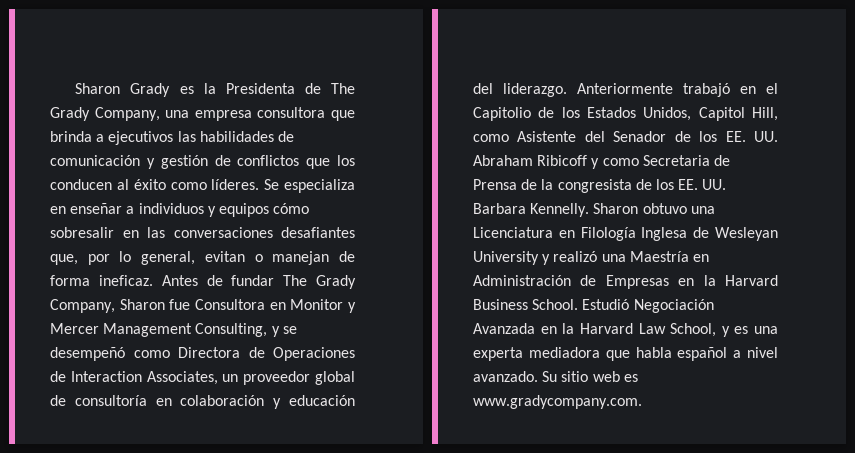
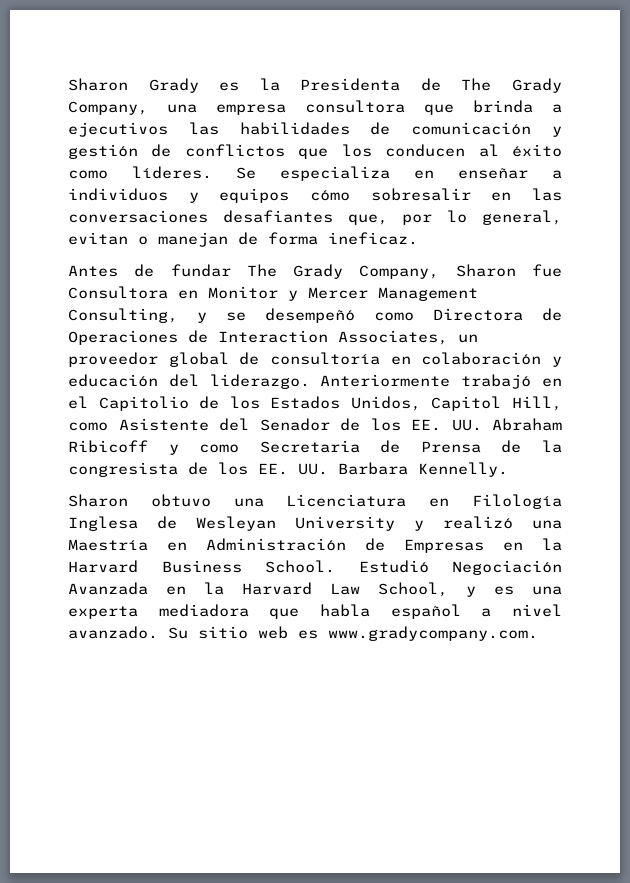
(153, 280) none -> (418, 238) //
(590, 210) none -> (508, 469) //

